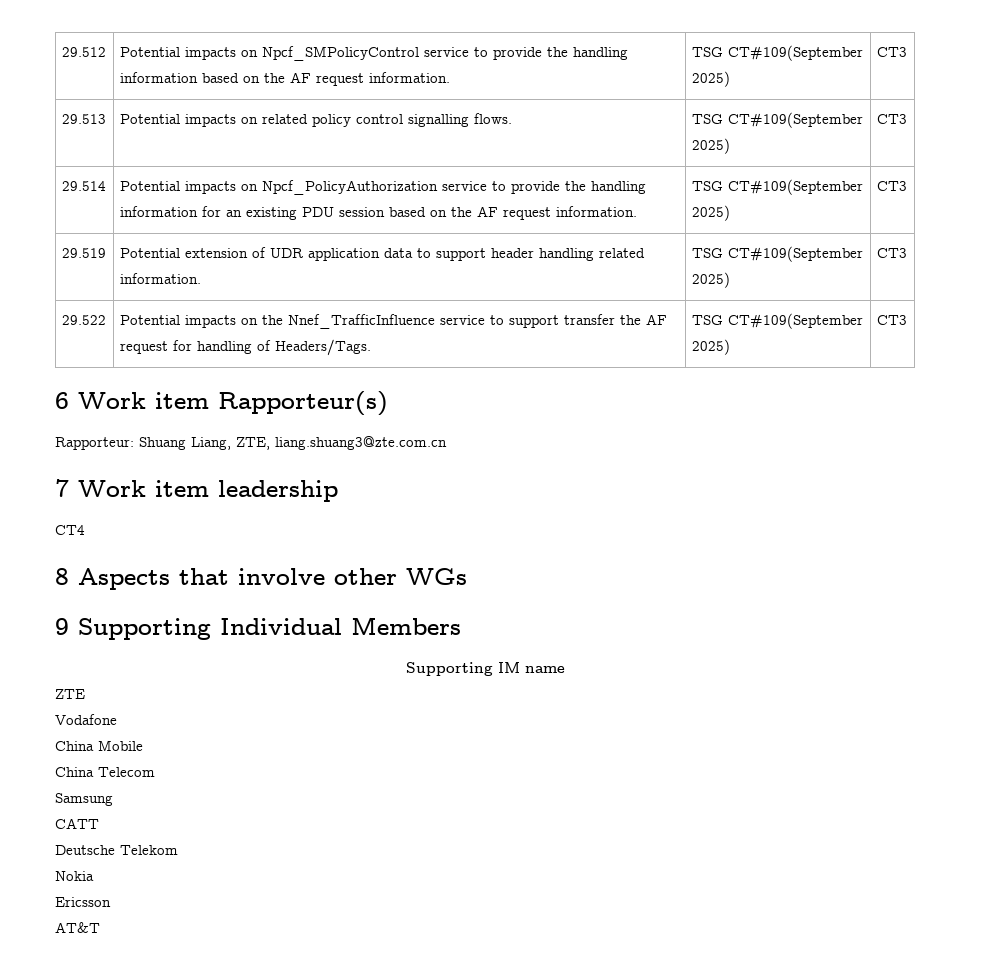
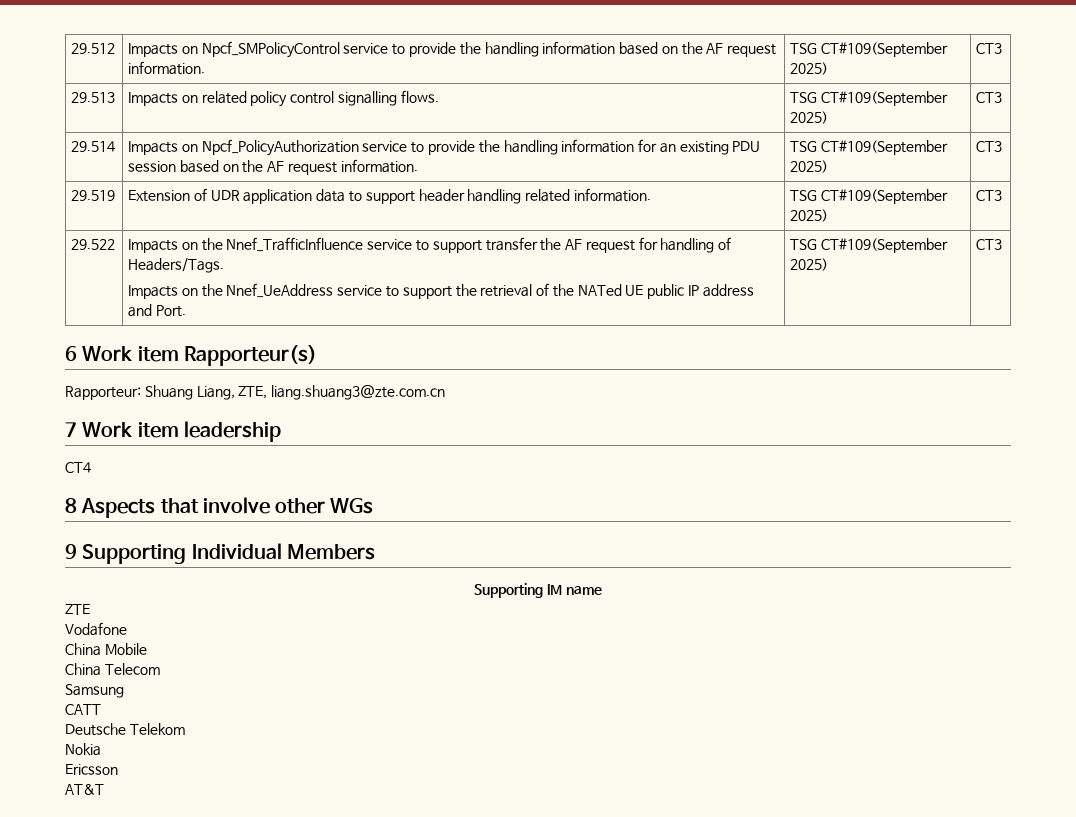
[119,47,236,60] Potential impacts -> [128,43,179,57] Impacts
[119,114,236,127] Potential impacts -> [128,92,179,106] Impacts
[119,181,236,194] Potential impacts -> [128,141,179,155] Impacts
[119,248,248,258] Potential extension -> [128,190,191,202] Extension
[119,315,236,328] Potential impacts -> [128,239,179,253] Impacts
(371, 347) none -> [128,283,754,299] [128,304,186,317] // Impacts on the Nnef_UeAddress service to support the retrieval of the NATed UE public IP address and Port.

